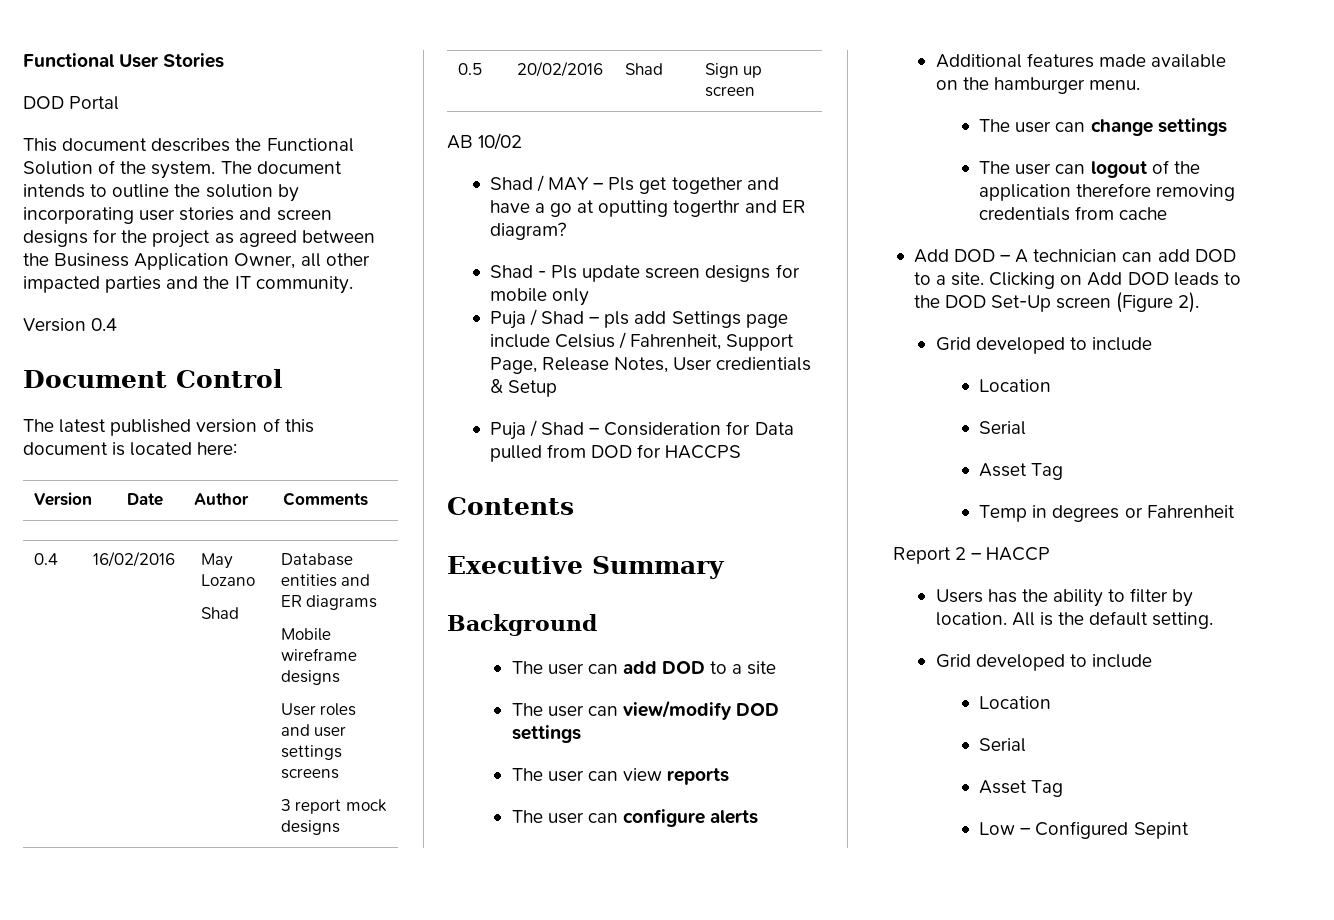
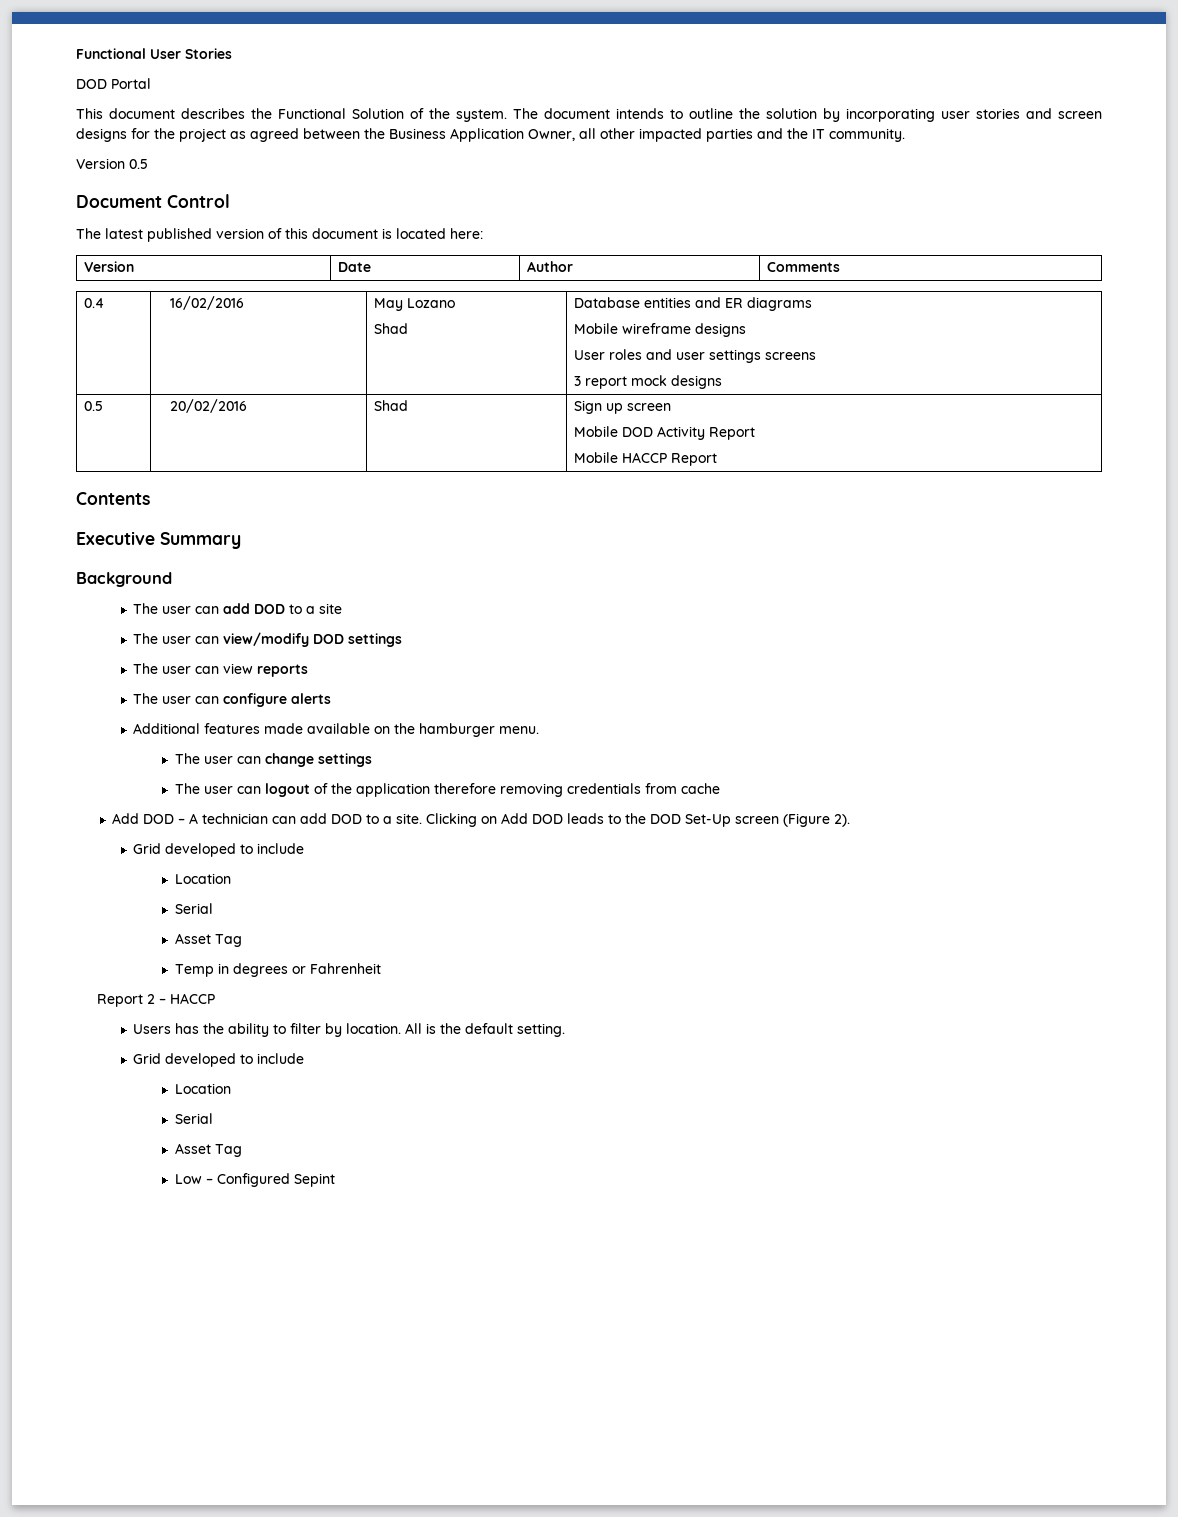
[91,318,118,331] 0.4 -> [129,159,148,169] 0.5
[447,133,523,150] [489,175,779,194] [489,200,806,217] [489,222,566,240] [489,264,800,282] [489,288,589,306] [489,309,788,329] [489,332,795,351] [489,357,812,374] [489,379,557,397] [489,420,794,440] [489,444,742,462] // AB 10/02 // Shad / MAY – Pls get together and have a go at oputting togerthr and ER diagram? // Shad - Pls update screen designs for mobile only // Puja / Shad – pls add Settings page include Celsius / Fahrenheit, Support Page, Release Notes, User credientials & Setup // Puja / Shad – Consideration for Data pulled from DOD for HACCPS -> [573,426,755,440] [573,452,717,466] // Mobile DOD Activity Report // Mobile HACCP Report

